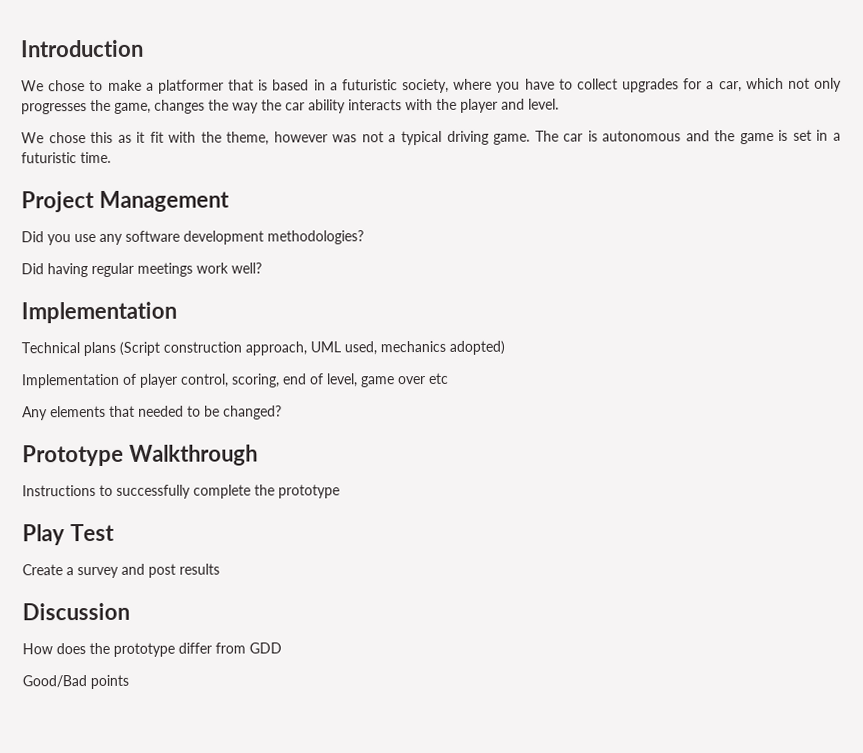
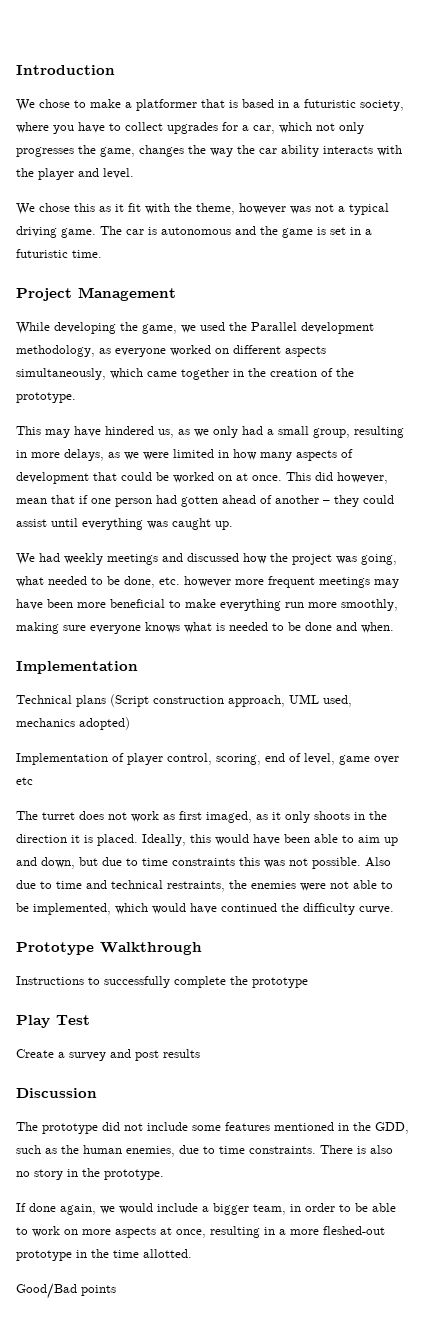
[21,230,364,246] [21,262,262,278] Did you use any software development methodologies? // Did having regular meetings work well? -> [16,322,374,334] [16,345,326,357] [16,368,354,380] [16,392,76,403] [16,426,404,438] [16,449,353,461] [16,472,388,484] [16,495,394,507] [16,518,233,530] [16,553,397,565] [16,576,399,588] [16,599,398,611] [16,622,394,634] While developing the game, we used the Parallel development methodology, as everyone worked on different aspects simultaneously, which came together in the creation of the prototype. // This may have hindered us, as we only had a small group, resulting in more delays, as we were limited in how many aspects of development that could be worked on at once. This did however, mean that if one person had gotten ahead of another – they could assist until everything was caught up. // We had weekly meetings and discussed how the project was going, what needed to be done, etc. however more frequent meetings may have been more beneficial to make everything run more smoothly, making sure everyone knows what is needed to be done and when.
[22,405,282,421] Any elements that needed to be changed? -> [16,811,387,823] [16,834,398,846] [16,857,391,869] [16,880,393,892] [16,903,394,915] The turret does not work as first imaged, as it only shoots in the direction it is placed. Ideally, this would have been able to aim up and down, but due to time constraints this was not possible. Also due to time and technical restraints, the enemies were not able to be implemented, which would have continued the difficulty curve.
[22,642,282,657] How does the prototype differ from GDD -> [16,1122,409,1134] [16,1145,393,1157] [16,1168,164,1180] [16,1203,396,1215] [16,1226,385,1238] [16,1249,192,1261] The prototype did not include some features mentioned in the GDD, such as the human enemies, due to time constraints. There is also no story in the prototype. // If done again, we would include a bigger team, in order to be able to work on more aspects at once, resulting in a more fleshed-out prototype in the time allotted.

